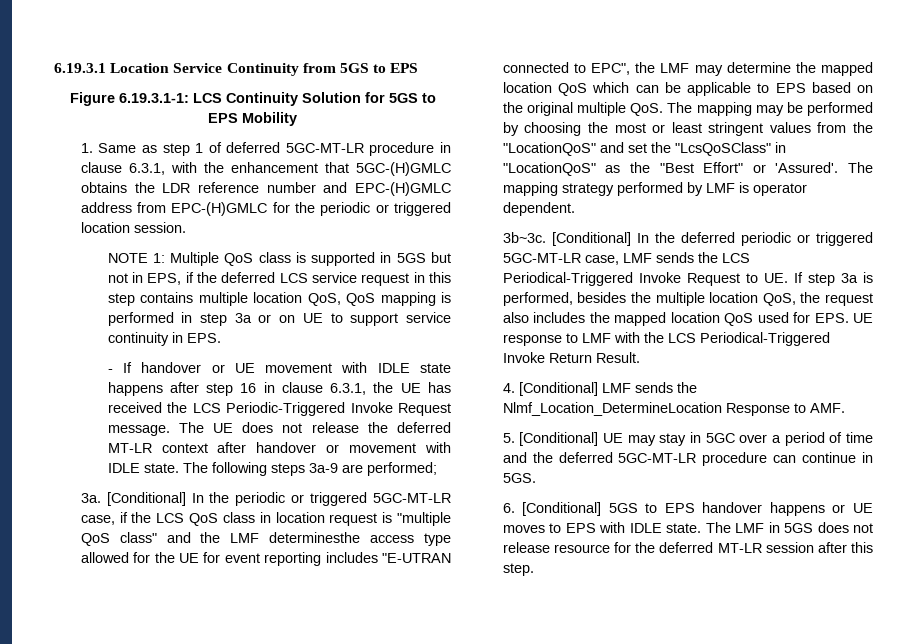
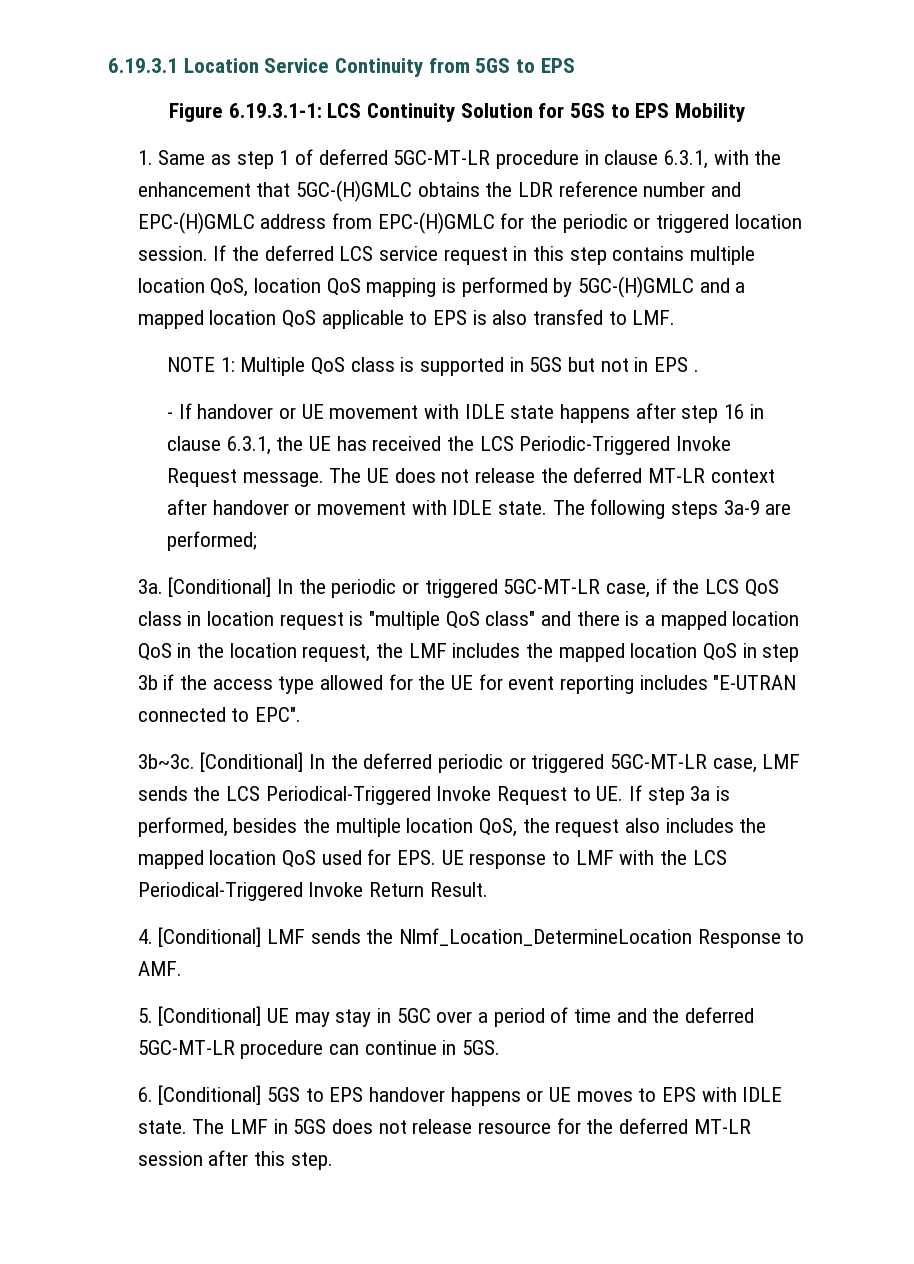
(186, 227) none -> [213,245,755,265] [137,276,746,298] [137,309,676,329] If the deferred LCS service request in this step contains multiple location QoS, location QoS mapping is performed by 5GC-(H)GMLC and a mapped location QoS applicable to EPS is also transfed to LMF.
[147,272,451,286] [107,292,451,306] [107,312,451,326] [107,332,221,346] EPS, if the deferred LCS service request in this step contains multiple location QoS, QoS mapping is performed in step 3a or on UE to support service continuity in EPS. -> [654,357,699,372] EPS .
[200,532,361,543] the LMF determinesthe -> [576,611,800,630] [137,643,800,662] [137,674,207,690] there is a mapped location QoS in the location request, the LMF includes the mapped location QoS in step 3b if the
[591,62,873,76] [502,82,873,96] [502,102,873,116] [502,122,873,136] [502,142,786,156] [502,162,873,176] [502,182,807,196] [502,202,575,216] EPC", the LMF may determine the mapped location QoS which can be applicable to EPS based on the original multiple QoS. The mapping may be performed by choosing the most or least stringent values from the "LocationQoS" and set the "LcsQoSClass" in "LocationQoS" as the "Best Effort" or 'Assured'. The mapping strategy performed by LMF is operator dependent. -> [254,707,301,722] EPC".

